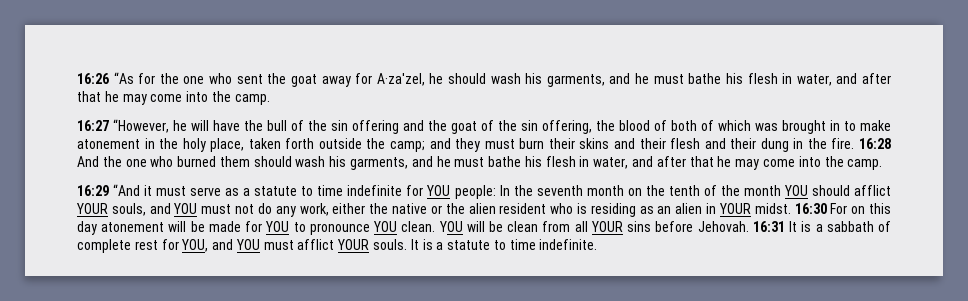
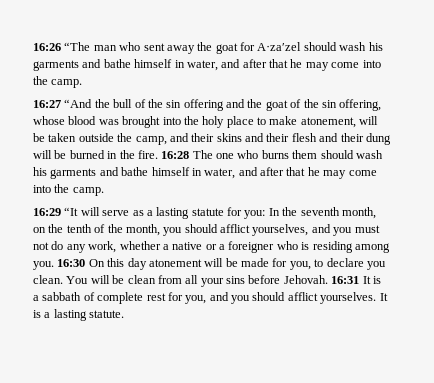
[113,72,205,84] “As for the one -> [64,42,117,51] “The man
[267,73,778,87] the goat away for A·za′zel, he should wash his garments, and he must bathe his flesh -> [166,42,383,54] [33,59,173,71] away the goat for A·za′zel should wash his garments and bathe himself
[113,119,240,133] “However, he will have -> [64,99,93,108] “And
[596,120,891,134] [77,138,545,152] the blood of both of which was brought in to make atonement in the holy place, taken forth outside the camp; and they must burn -> [33,116,379,128] [33,133,189,145] whose blood was brought into the holy place to make atonement, will be taken outside the camp, and
(789, 145) none -> [33,150,105,159] will be burned
[77,156,217,167] And the one who burned -> [192,150,289,159] The one who burns
[350,156,576,170] garments, and he must bathe his flesh -> [50,167,190,179] garments and bathe himself
[113,184,496,199] “And it must serve as a statute to time indefinite for YOU people: -> [64,207,266,219] “It will serve as a lasting statute for you:
[586,185,624,196] month -> [341,207,376,219] month,
[743,185,892,196] [76,203,198,216] month YOU should afflict YOUR souls, and YOU -> [125,224,353,236] month, you should afflict yourselves, and you
[332,203,866,217] either the native or the alien resident who is residing as an alien in YOUR midst. 16:30 For on -> [119,241,390,253] [33,259,105,270] whether a native or a foreigner who is residing among you. 16:30 On
[265,221,463,235] YOU to pronounce YOU clean. YOU -> [289,258,386,270] [33,275,89,284] you, to declare you clean. You
[590,221,623,232] YOUR -> [200,278,224,287] your
[181,239,598,252] YOU, and YOU must afflict YOUR souls. It is a statute to time indefinite. -> [185,292,388,304] [33,309,125,321] you, and you should afflict yourselves. It is a lasting statute.

